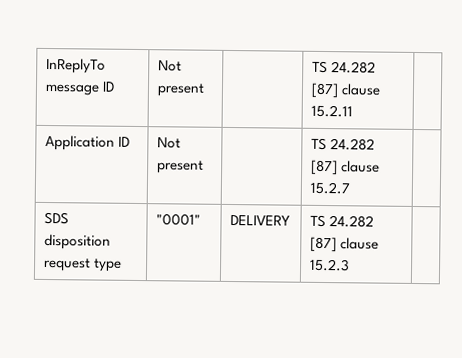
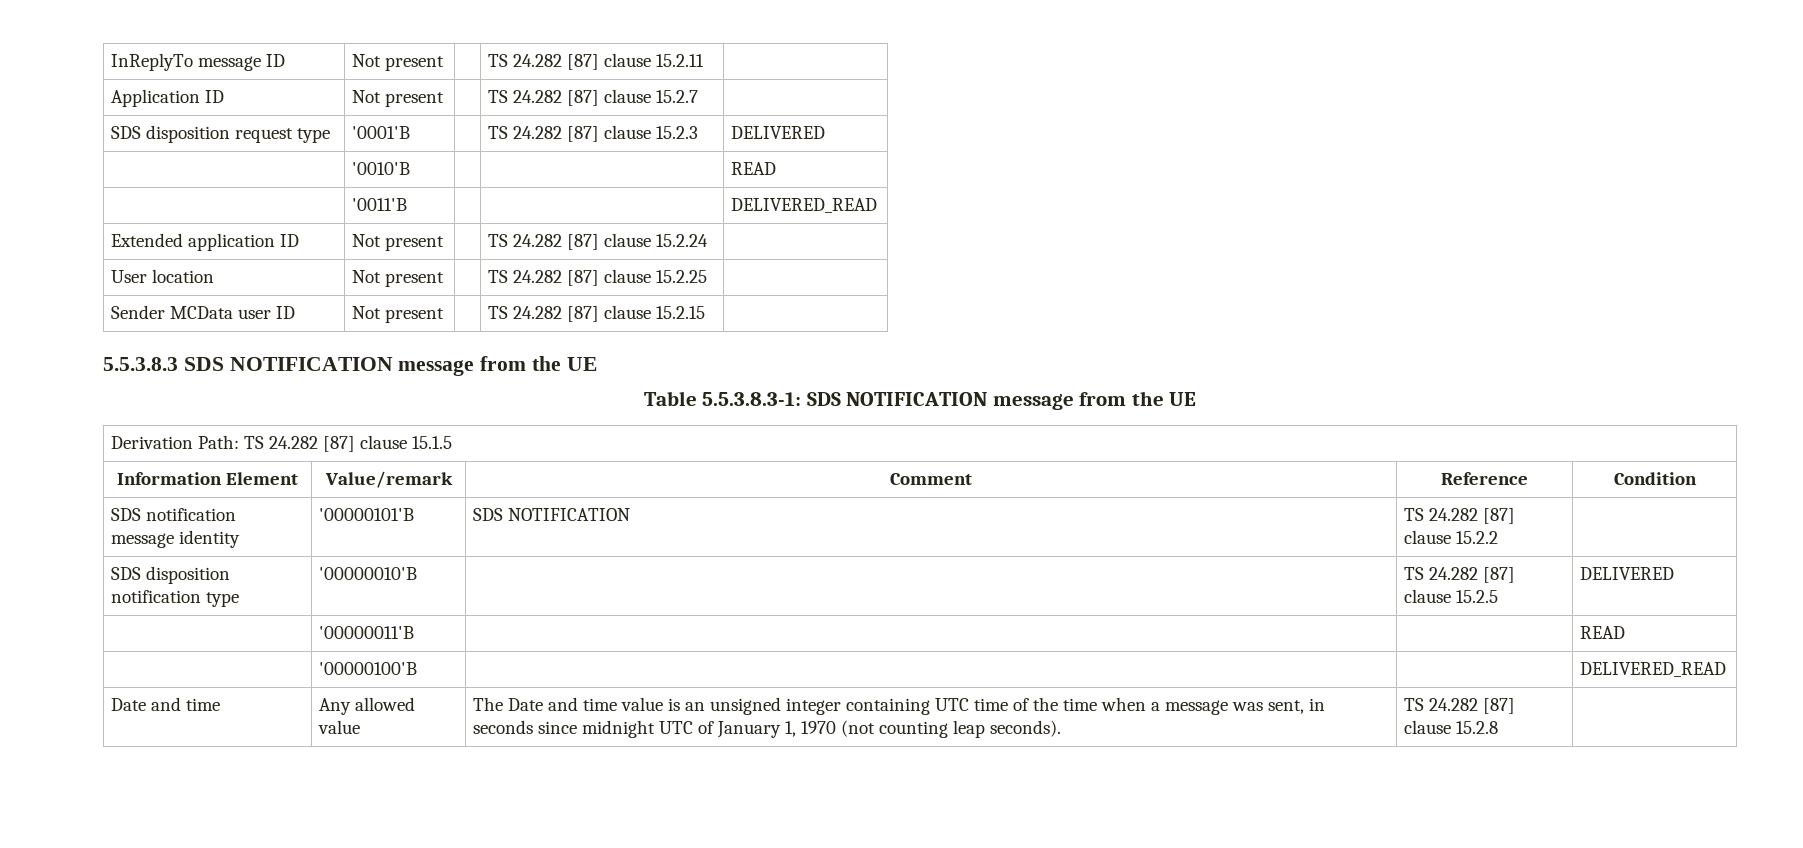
[156,213,202,226] [230,214,291,226] "0001" | DELIVERY -> [352,126,411,139] '0001'B |
(351, 265) none -> [731,126,826,139] [352,162,411,175] [731,162,777,175] [352,198,408,211] [731,198,878,213] [111,233,300,251] [352,234,445,251] [488,233,709,250] [111,269,215,283] [352,270,445,287] [488,269,708,286] [111,305,296,319] [352,306,445,323] [488,305,706,322] [103,356,597,376] [643,391,1197,410] [111,435,453,452] [117,472,298,485] [324,471,453,488] [890,473,972,485] [1441,472,1528,485] [1613,472,1697,485] [111,508,237,521] [111,530,241,548] [319,508,415,521] [473,508,631,521] [1404,508,1516,524] [1404,530,1499,544] [111,566,231,584] [111,590,240,607] [319,567,418,580] [1404,567,1516,583] [1404,589,1499,603] [1580,567,1675,580] [319,626,415,639] [1580,626,1626,639] [319,662,418,675] [1580,662,1727,677] [111,697,221,711] [319,697,416,715] [318,720,361,734] [473,697,1326,715] [473,720,1062,738] [1404,698,1516,714] [1404,720,1499,734] | DELIVERED // | '0010'B | | | READ // | '0011'B | | | DELIVERED_READ // Extended application ID | Not present | | TS 24.282 [87] clause 15.2.24 | // User location | Not present | | TS 24.282 [87] clause 15.2.25 | // Sender MCData user ID | Not present | | TS 24.282 [87] clause 15.2.15 | // 5.5.3.8.3 SDS NOTIFICATION message from the UE // Table 5.5.3.8.3-1: SDS NOTIFICATION message from the UE // Derivation Path: TS 24.282 [87] clause 15.1.5 // Information Element | Value/remark | Comment | Reference | Condition // SDS notification message identity | '00000101'B | SDS NOTIFICATION | TS 24.282 [87] clause 15.2.2 | // SDS disposition notification type | '00000010'B | | TS 24.282 [87] clause 15.2.5 | DELIVERED // | '00000011'B | | | READ // | '00000100'B | | | DELIVERED_READ // Date and time | Any allowed value | The Date and time value is an unsigned integer containing UTC time of the time when a message was sent, in seconds since midnight UTC of January 1, 1970 (not counting leap seconds). | TS 24.282 [87] clause 15.2.8

